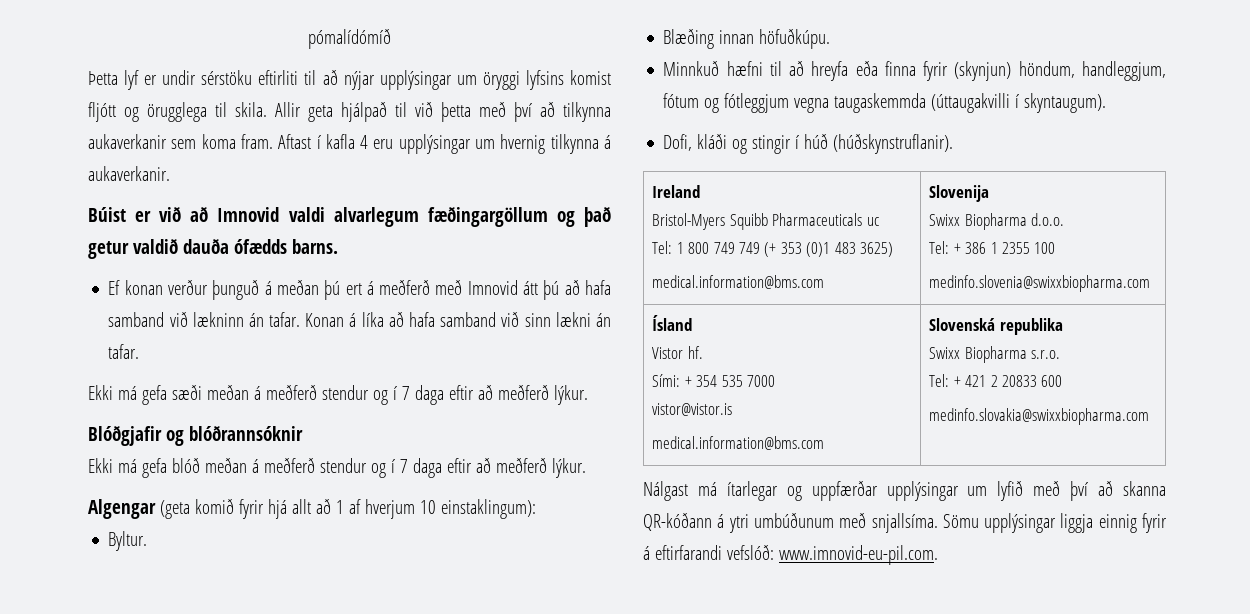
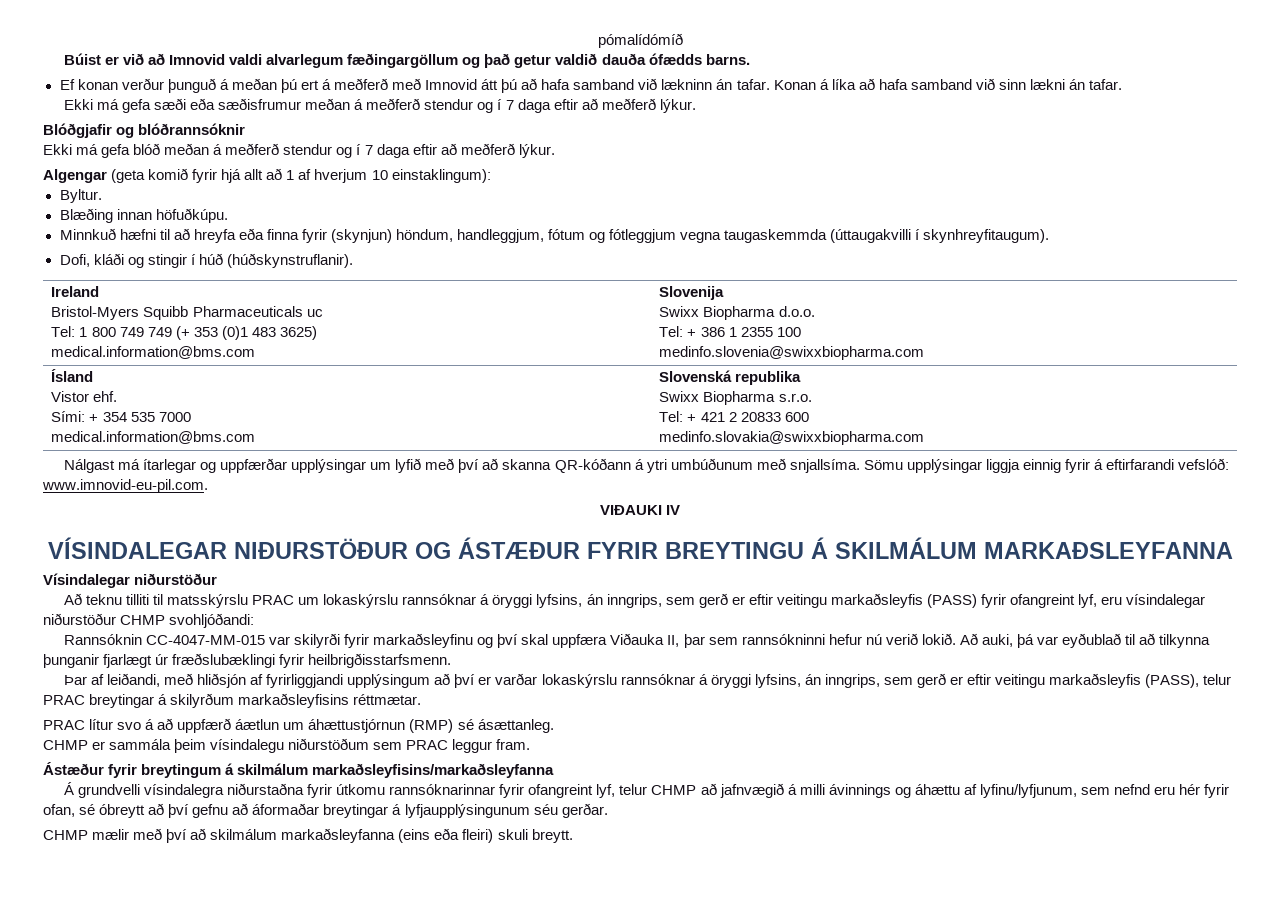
[88,70,611,90] [88,102,611,122] [88,134,612,154] [88,166,170,181] // Þetta lyf er undir sérstöku eftirliti til að nýjar upplýsingar um öryggi lyfsins komist fljótt og örugglega til skila. Allir geta hjálpað til við þetta með því að tilkynna aukaverkanir sem koma fram. Aftast í kafla 4 eru upplýsingar um hvernig tilkynna á aukaverkanir. -> (683, 40) none
(202, 392) none -> [190,98,302,110] eða sæðisfrumur
[1024,93,1107,113] skyntaugum). -> [923,229,1050,243] skynhreyfitaugum).
[687,346,703,359] hf. -> [93,391,118,402] ehf.
[652,403,733,416] // vistor@vistor.is -> (191, 417) none
(938, 555) none -> [599,505,681,515] [47,537,1233,559] [43,573,218,588] [63,593,1206,608] [43,613,255,628] [63,633,1211,648] [43,653,452,668] [63,673,1232,688] [43,693,422,708] [43,718,554,733] [43,738,531,753] [43,762,555,778] [63,782,1230,798] [43,803,608,818] [43,828,573,843] // VIÐAUKI IV // VÍSINDALEGAR NIÐURSTÖÐUR OG ÁSTÆÐUR FYRIR BREYTINGU Á SKILMÁLUM MARKAÐSLEYFANNA // Vísindalegar niðurstöður // Að teknu tilliti til matsskýrslu PRAC um lokaskýrslu rannsóknar á öryggi lyfsins, án inngrips, sem gerð er eftir veitingu markaðsleyfis (PASS) fyrir ofangreint lyf, eru vísindalegar niðurstöður CHMP svohljóðandi: // Rannsóknin CC-4047-MM-015 var skilyrði fyrir markaðsleyfinu og því skal uppfæra Viðauka II, þar sem rannsókninni hefur nú verið lokið. Að auki, þá var eyðublað til að tilkynna þunganir fjarlægt úr fræðslubæklingi fyrir heilbrigðisstarfsmenn. // Þar af leiðandi, með hliðsjón af fyrirliggjandi upplýsingum að því er varðar lokaskýrslu rannsóknar á öryggi lyfsins, án inngrips, sem gerð er eftir veitingu markaðsleyfis (PASS), telur PRAC breytingar á skilyrðum markaðsleyfisins réttmætar. // PRAC lítur svo á að uppfærð áætlun um áhættustjórnun (RMP) sé ásættanleg. // CHMP er sammála þeim vísindalegu niðurstöðum sem PRAC leggur fram. // Ástæður fyrir breytingum á skilmálum markaðsleyfisins/markaðsleyfanna // Á grundvelli vísindalegra niðurstaðna fyrir útkomu rannsóknarinnar fyrir ofangreint lyf, telur CHMP að jafnvægið á milli ávinnings og áhættu af lyfinu/lyfjunum, sem nefnd eru hér fyrir ofan, sé óbreytt að því gefnu að áformaðar breytingar á lyfjaupplýsingunum séu gerðar. // CHMP mælir með því að skilmálum markaðsleyfanna (eins eða fleiri) skuli breytt.

